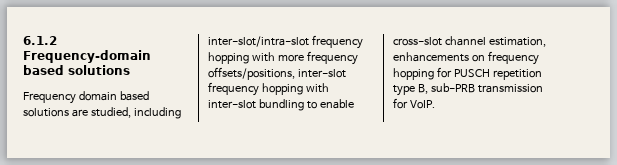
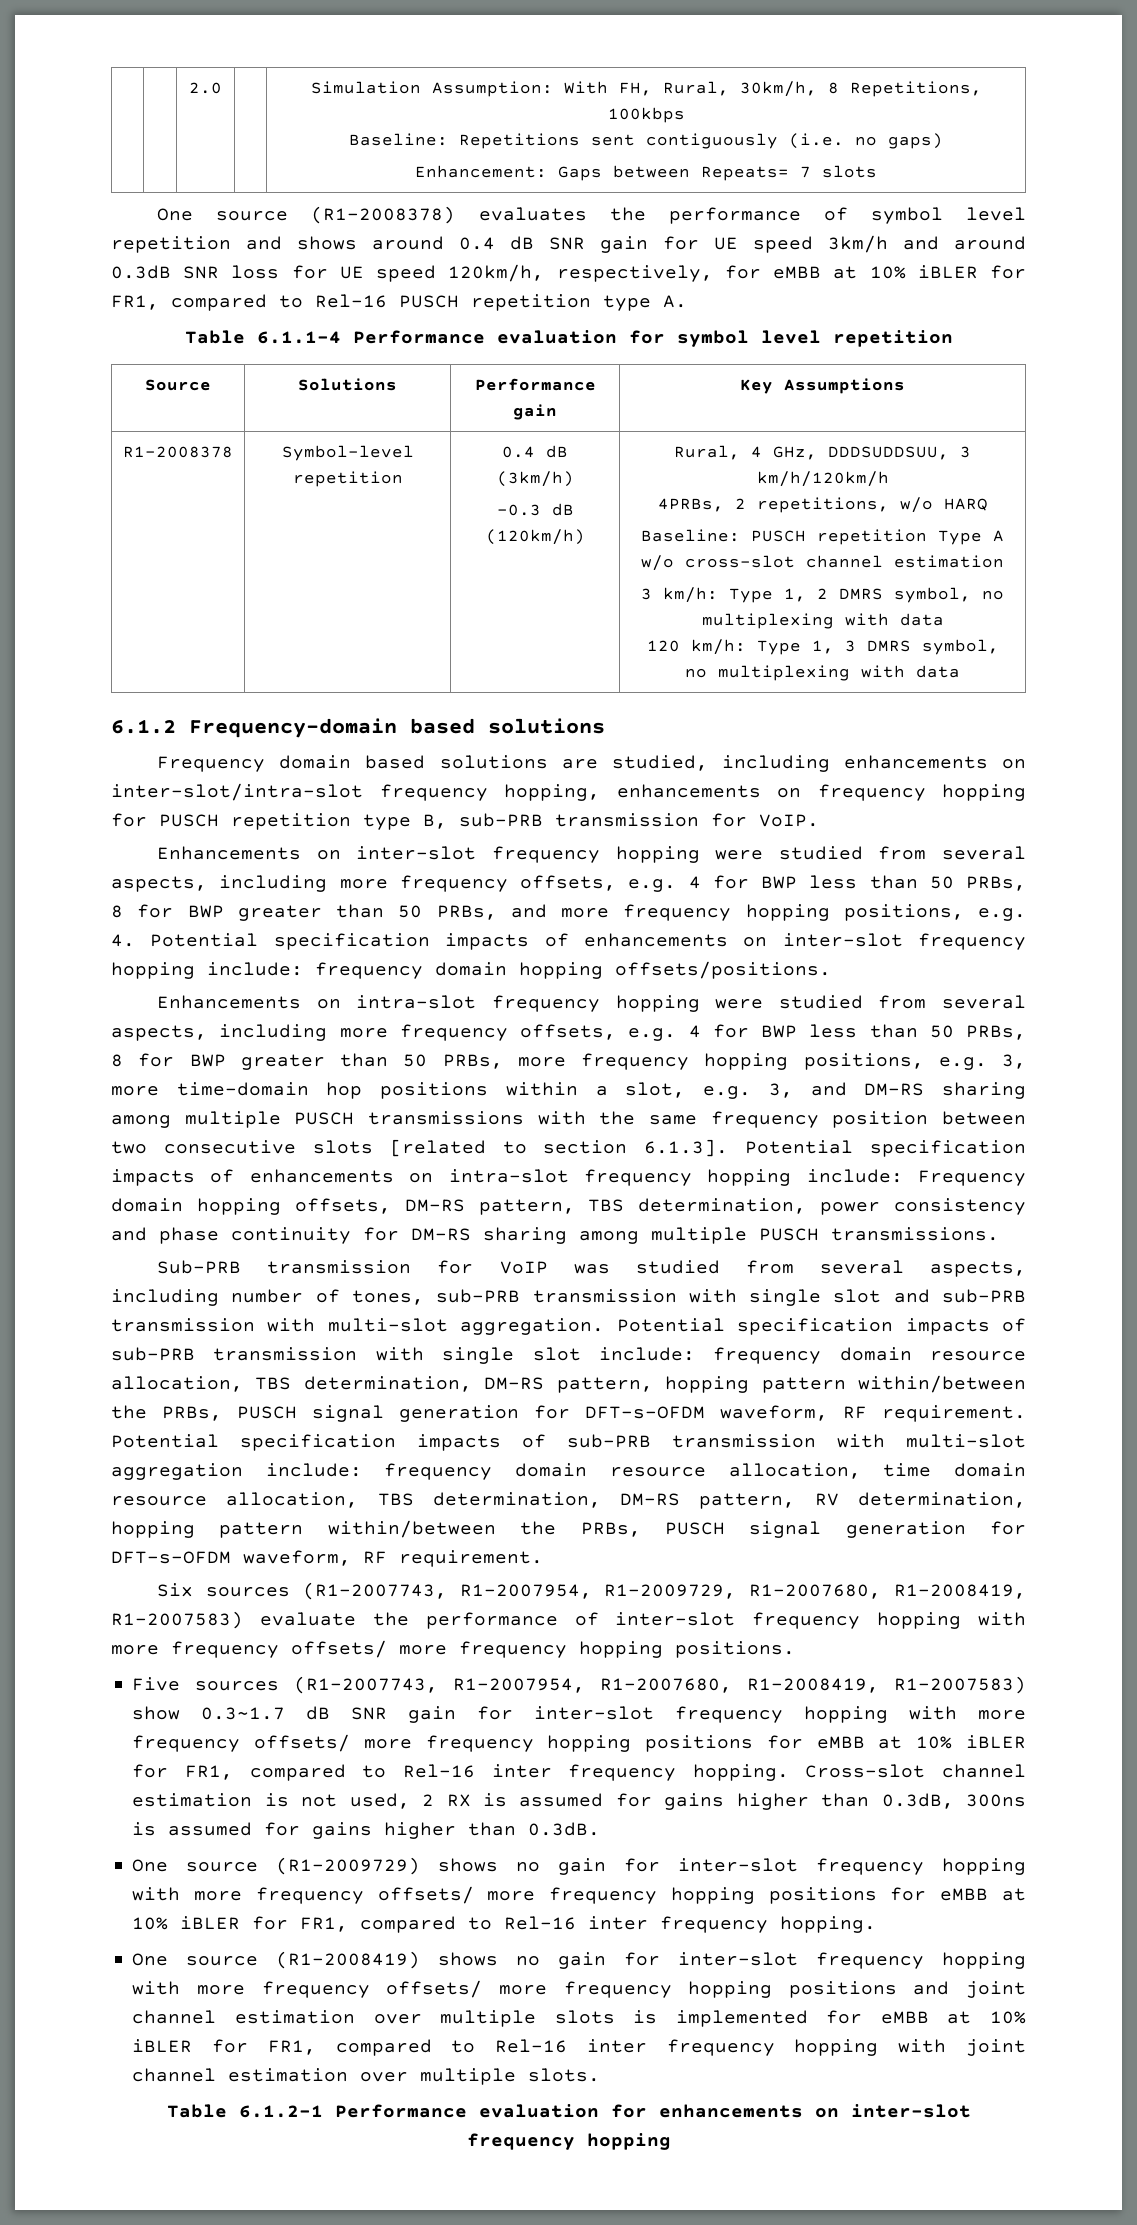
(23, 40) none -> [189,82,222,94] [310,81,982,97] [607,107,685,123] [349,133,943,149] [415,165,877,181] [157,206,1026,224] [111,235,1026,253] [111,264,1027,282] [111,294,687,311] [184,330,953,347] [145,379,211,391] [298,378,397,391] [474,378,596,391] [513,404,557,420] [739,378,905,394] [123,446,233,458] [281,445,414,461] [292,471,403,487] [502,445,568,458] [496,471,574,487] [496,503,574,516] [485,529,585,545] [673,445,971,460] [756,471,889,487] [657,497,988,513] [640,529,1004,545] [640,555,1004,571] [640,587,1004,603] [701,613,944,629] [646,639,999,655] [684,665,960,681] | | 2.0 | | Simulation Assumption: With FH, Rural, 30km/h, 8 Repetitions, 100kbps // Baseline: Repetitions sent contiguously (i.e. no gaps) // Enhancement: Gaps between Repeats= 7 slots // One source (R1-2008378) evaluates the performance of symbol level repetition and shows around 0.4 dB SNR gain for UE speed 3km/h and around 0.3dB SNR loss for UE speed 120km/h, respectively, for eMBB at 10% iBLER for FR1, compared to Rel-16 PUSCH repetition type A. // Table 6.1.1-4 Performance evaluation for symbol level repetition // Source | Solutions | Performance gain | Key Assumptions // R1-2008378 | Symbol-level repetition | 0.4 dB (3km/h) // -0.3 dB (120km/h) | Rural, 4 GHz, DDDSUDDSUU, 3 km/h/120km/h // 4PRBs, 2 repetitions, w/o HARQ // Baseline: PUSCH repetition Type A w/o cross-slot channel estimation // 3 km/h: Type 1, 2 DMRS symbol, no multiplexing with data // 120 km/h: Type 1, 3 DMRS symbol, no multiplexing with data //
[208,35,363,49] [208,51,358,65] [208,67,346,80] [208,82,329,96] [208,99,354,111] [393,36,546,47] inter-slot/intra-slot frequency hopping with more frequency offsets/positions, inter-slot frequency hopping with inter-slot bundling to enable cross-slot channel estimation, -> [843,755,1026,769] [111,783,600,801] enhancements on inter-slot/intra-slot frequency hopping,
(435, 104) none -> [157,846,1026,863] [111,875,1026,892] [111,904,1026,921] [111,933,1026,950] [111,961,831,979] [157,995,1026,1012] [111,1024,1026,1041] [111,1053,1026,1070] [111,1082,1026,1099] [111,1111,1026,1128] [111,1139,1026,1157] [111,1169,1026,1186] [111,1198,1026,1215] [111,1227,999,1244] [157,1260,1026,1277] [111,1289,1026,1306] [111,1318,1026,1335] [111,1347,1026,1364] [111,1375,1026,1393] [111,1405,1026,1422] [111,1434,1026,1451] [111,1463,1026,1480] [111,1492,1026,1509] [111,1520,1026,1538] [111,1550,543,1567] [157,1582,1026,1600] [111,1611,1026,1629] [111,1640,795,1658] [132,1676,1026,1694] [132,1706,1026,1723] [132,1734,1026,1752] [132,1764,1026,1781] [132,1793,1026,1810] [132,1822,601,1839] [132,1857,1026,1875] [132,1886,1026,1904] [132,1916,877,1933] [132,1951,1026,1969] [132,1980,1026,1998] [132,2010,1026,2027] [132,2039,1026,2056] [132,2068,601,2085] [166,2104,971,2118] [466,2133,671,2150] // Enhancements on inter-slot frequency hopping were studied from several aspects, including more frequency offsets, e.g. 4 for BWP less than 50 PRBs, 8 for BWP greater than 50 PRBs, and more frequency hopping positions, e.g. 4. Potential specification impacts of enhancements on inter-slot frequency hopping include: frequency domain hopping offsets/positions. // Enhancements on intra-slot frequency hopping were studied from several aspects, including more frequency offsets, e.g. 4 for BWP less than 50 PRBs, 8 for BWP greater than 50 PRBs, more frequency hopping positions, e.g. 3, more time-domain hop positions within a slot, e.g. 3, and DM-RS sharing among multiple PUSCH transmissions with the same frequency position between two consecutive slots [related to section 6.1.3]. Potential specification impacts of enhancements on intra-slot frequency hopping include: Frequency domain hopping offsets, DM-RS pattern, TBS determination, power consistency and phase continuity for DM-RS sharing among multiple PUSCH transmissions. // Sub-PRB transmission for VoIP was studied from several aspects, including number of tones, sub-PRB transmission with single slot and sub-PRB transmission with multi-slot aggregation. Potential specification impacts of sub-PRB transmission with single slot include: frequency domain resource allocation, TBS determination, DM-RS pattern, hopping pattern within/between the PRBs, PUSCH signal generation for DFT-s-OFDM waveform, RF requirement. Potential specification impacts of sub-PRB transmission with multi-slot aggregation include: frequency domain resource allocation, time domain resource allocation, TBS determination, DM-RS pattern, RV determination, hopping pattern within/between the PRBs, PUSCH signal generation for DFT-s-OFDM waveform, RF requirement. // Six sources (R1-2007743, R1-2007954, R1-2009729, R1-2007680, R1-2008419, R1-2007583) evaluate the performance of inter-slot frequency hopping with more frequency offsets/ more frequency hopping positions. // Five sources (R1-2007743, R1-2007954, R1-2007680, R1-2008419, R1-2007583) show 0.3~1.7 dB SNR gain for inter-slot frequency hopping with more frequency offsets/ more frequency hopping positions for eMBB at 10% iBLER for FR1, compared to Rel-16 inter frequency hopping. Cross-slot channel estimation is not used, 2 RX is assumed for gains higher than 0.3dB, 300ns is assumed for gains higher than 0.3dB. // One source (R1-2009729) shows no gain for inter-slot frequency hopping with more frequency offsets/ more frequency hopping positions for eMBB at 10% iBLER for FR1, compared to Rel-16 inter frequency hopping. // One source (R1-2008419) shows no gain for inter-slot frequency hopping with more frequency offsets/ more frequency hopping positions and joint channel estimation over multiple slots is implemented for eMBB at 10% iBLER for FR1, compared to Rel-16 inter frequency hopping with joint channel estimation over multiple slots. // Table 6.1.2-1 Performance evaluation for enhancements on inter-slot frequency hopping

